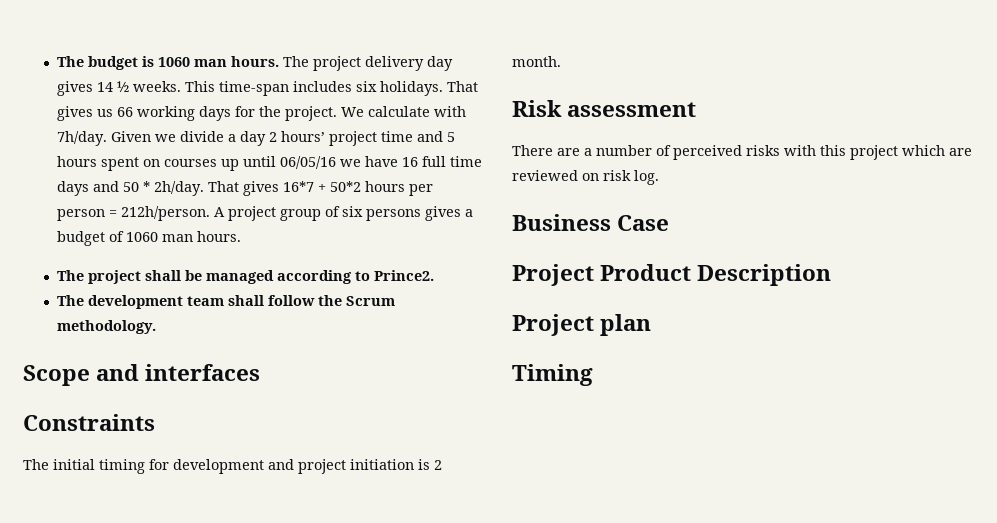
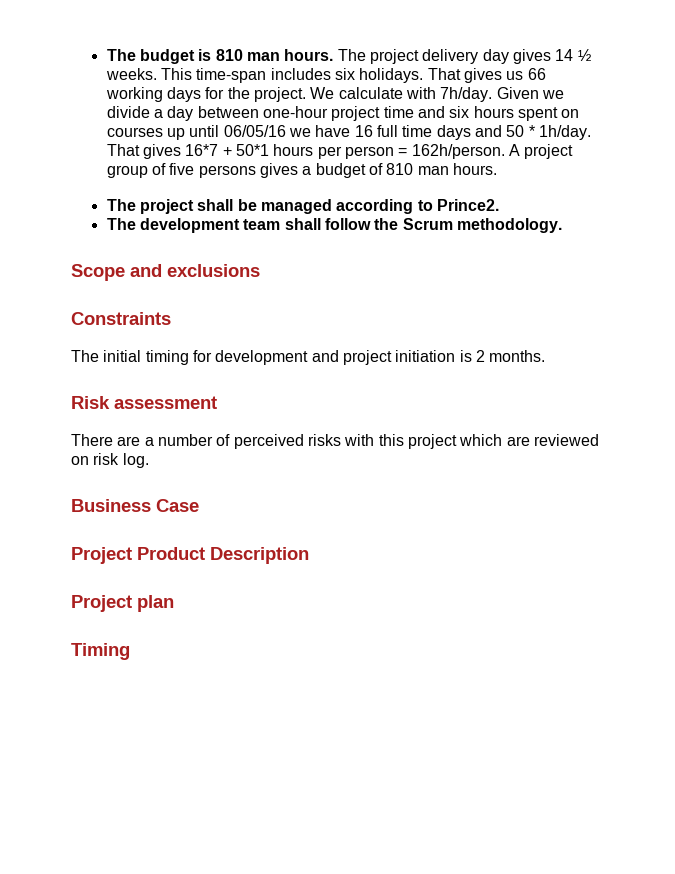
[158,57,191,67] 1060 -> [215,49,243,61] 810
[269,131,326,142] 2 hours’ -> [197,106,329,118] between one-hour
[447,132,456,142] 5 -> [449,106,470,118] six
[154,181,205,196] 2h/day. -> [538,125,591,140] 1h/day.
[330,181,362,192] 50*2 -> [236,144,270,156] 50*1
[121,206,211,221] 212h/person. -> [411,144,505,159] 162h/person.
[342,206,364,217] six -> [169,163,195,175] five
[126,232,159,242] 1060 -> [386,163,414,175] 810
[145,364,261,381] interfaces -> [167,264,260,277] exclusions
[512,56,561,67] month. -> [489,350,546,362] months.

